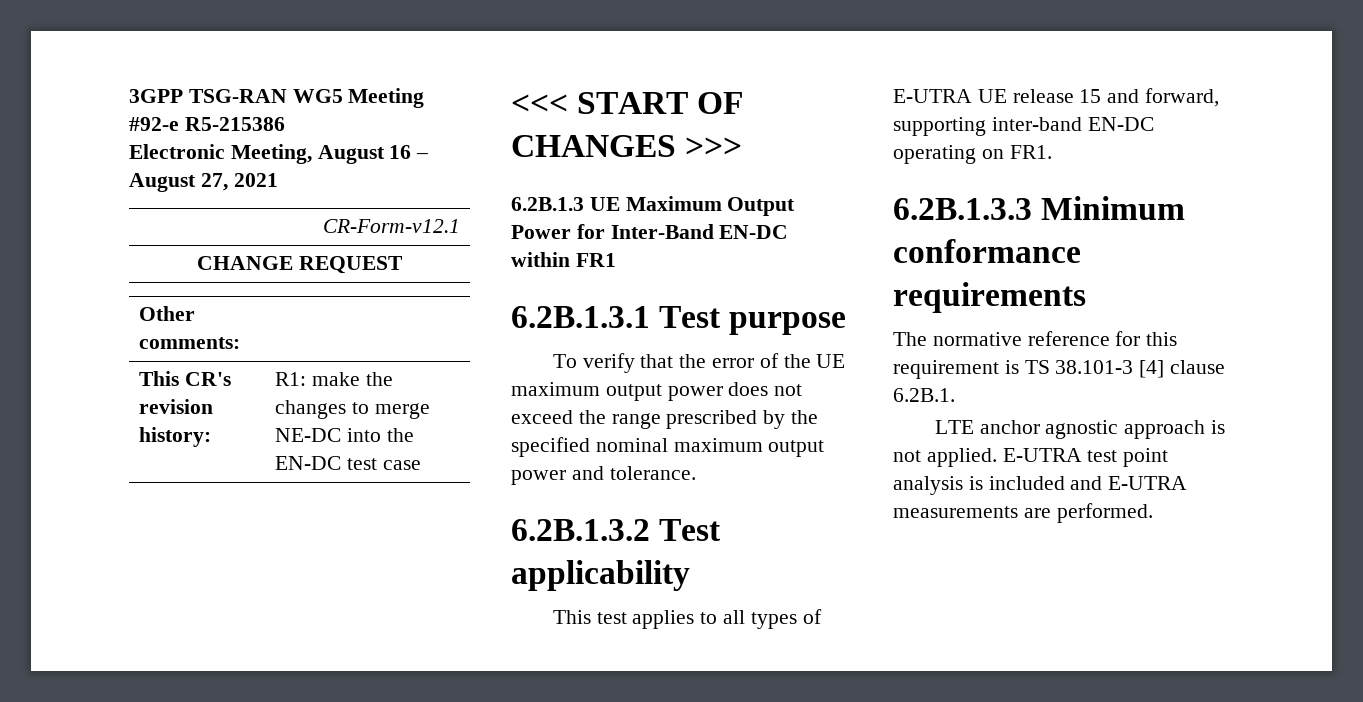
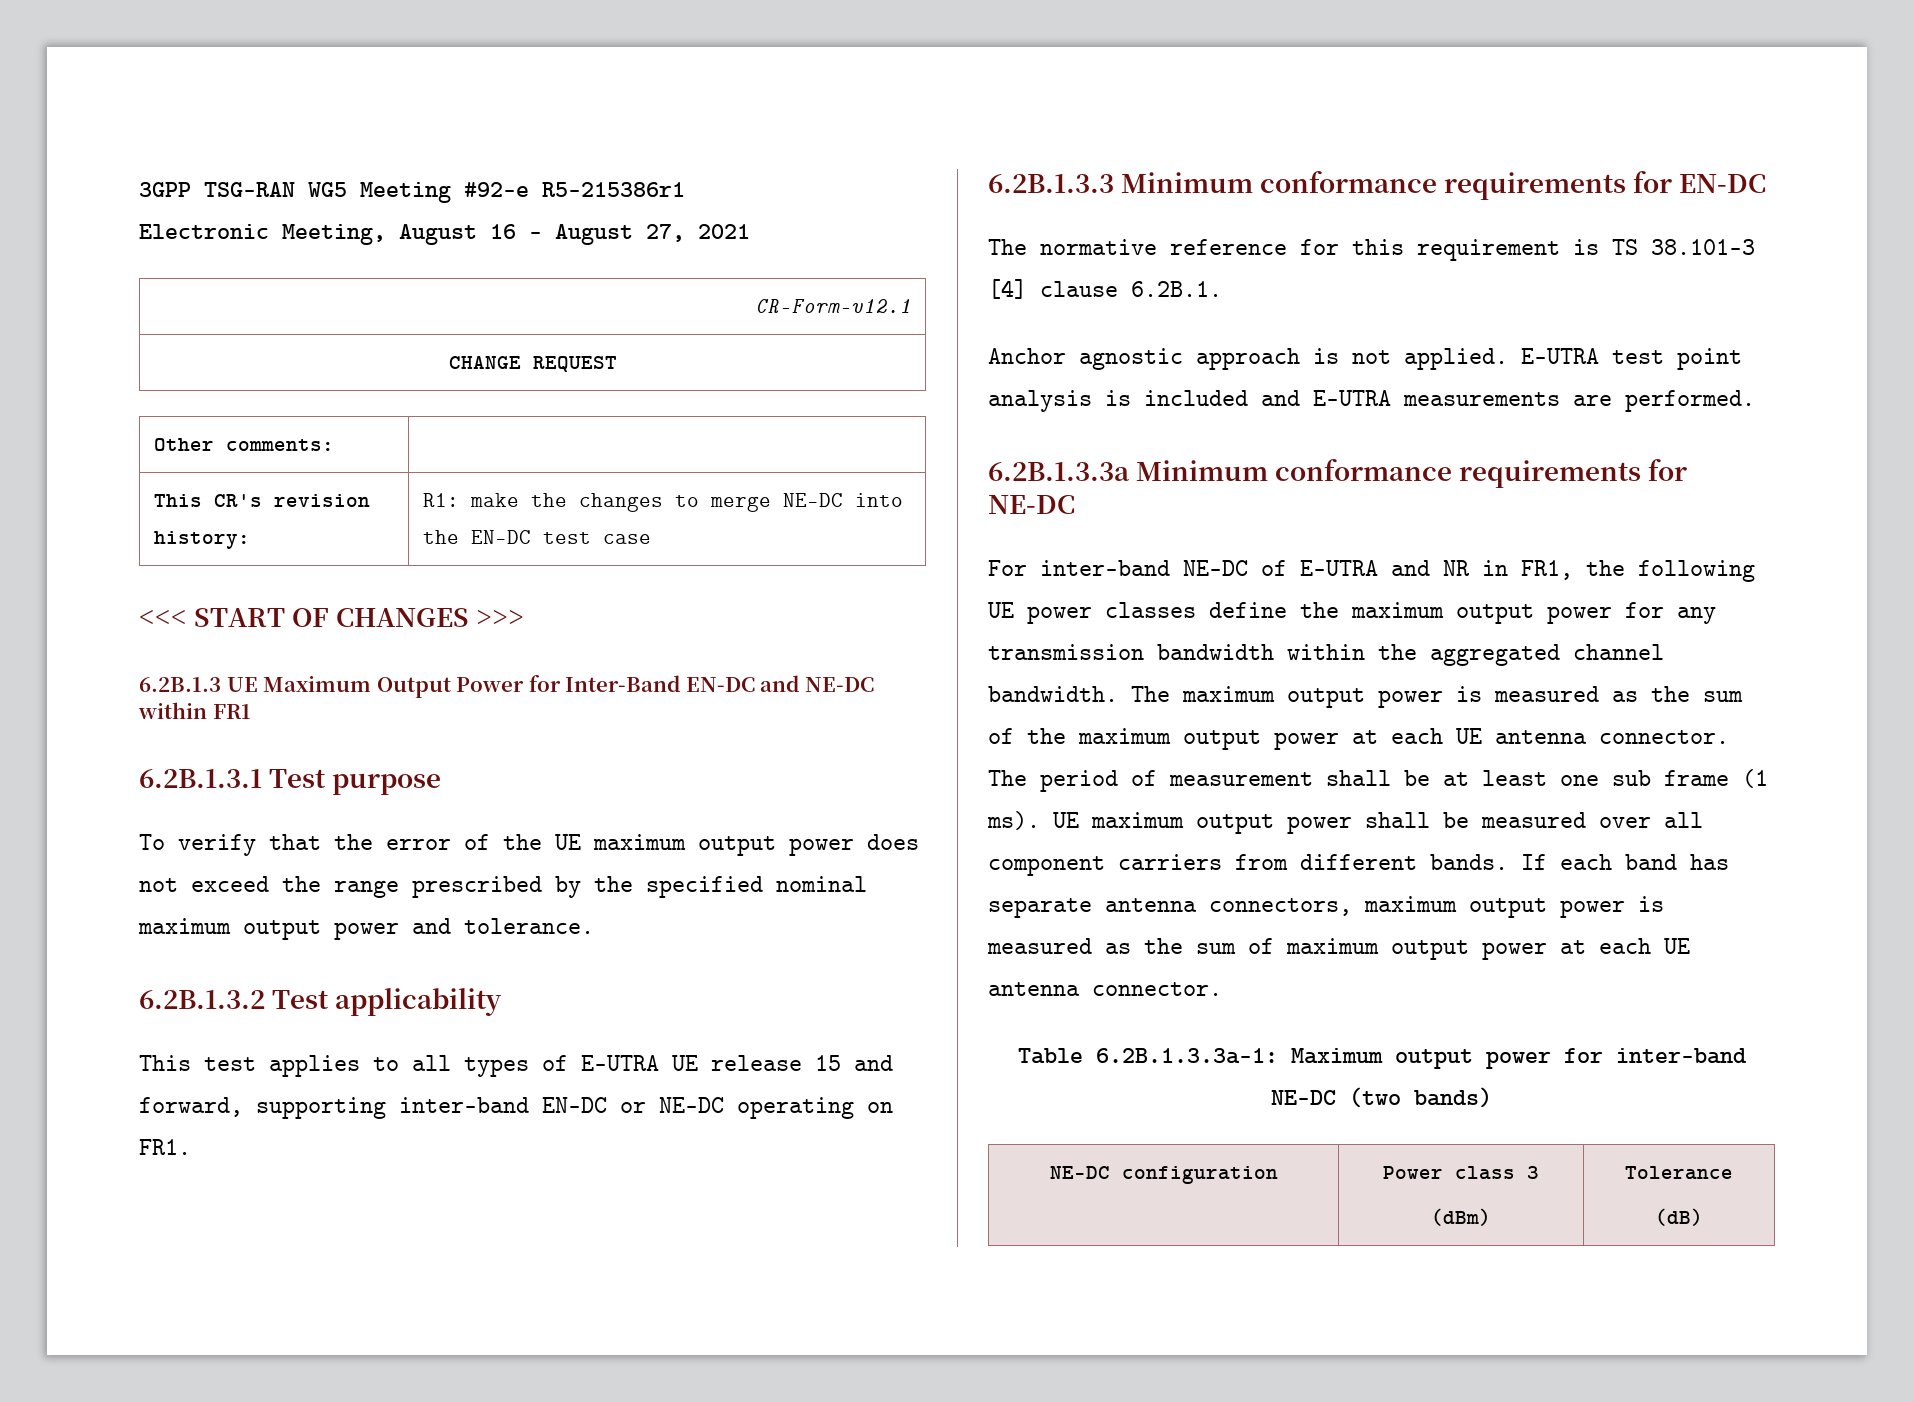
[184,117,285,131] R5-215386 -> [542,182,685,197] R5-215386r1
(789, 232) none -> [760,675,874,692] and NE-DC
(1154, 124) none -> [620,1097,724,1113] or NE-DC
(1086, 297) none -> [1633,171,1767,193] for EN-DC
[934,420,1040,434] LTE anchor -> [988,348,1066,364] Anchor
(1153, 513) none -> [988,459,1688,488] [988,495,1075,514] [988,560,1755,582] [988,602,1716,624] [988,644,1664,666] [988,686,1743,708] [988,728,1729,750] [988,769,1768,792] [987,811,1703,834] [988,854,1729,876] [988,896,1664,918] [987,938,1690,960] [988,982,1222,996] [1017,1048,1747,1069] [1271,1087,1492,1108] [1049,1166,1278,1184] [1383,1166,1539,1180] [1431,1208,1491,1226] [1625,1166,1733,1180] [1655,1208,1703,1226] // 6.2B.1.3.3a Minimum conformance requirements for NE-DC // For inter-band NE-DC of E-UTRA and NR in FR1, the following UE power classes define the maximum output power for any transmission bandwidth within the aggregated channel bandwidth. The maximum output power is measured as the sum of the maximum output power at each UE antenna connector. The period of measurement shall be at least one sub frame (1 ms). UE maximum output power shall be measured over all component carriers from different bands. If each band has separate antenna connectors, maximum output power is measured as the sum of maximum output power at each UE antenna connector. // Table 6.2B.1.3.3a-1: Maximum output power for inter-band NE-DC (two bands) // NE-DC configuration | Power class 3 // (dBm) | Tolerance // (dB)

